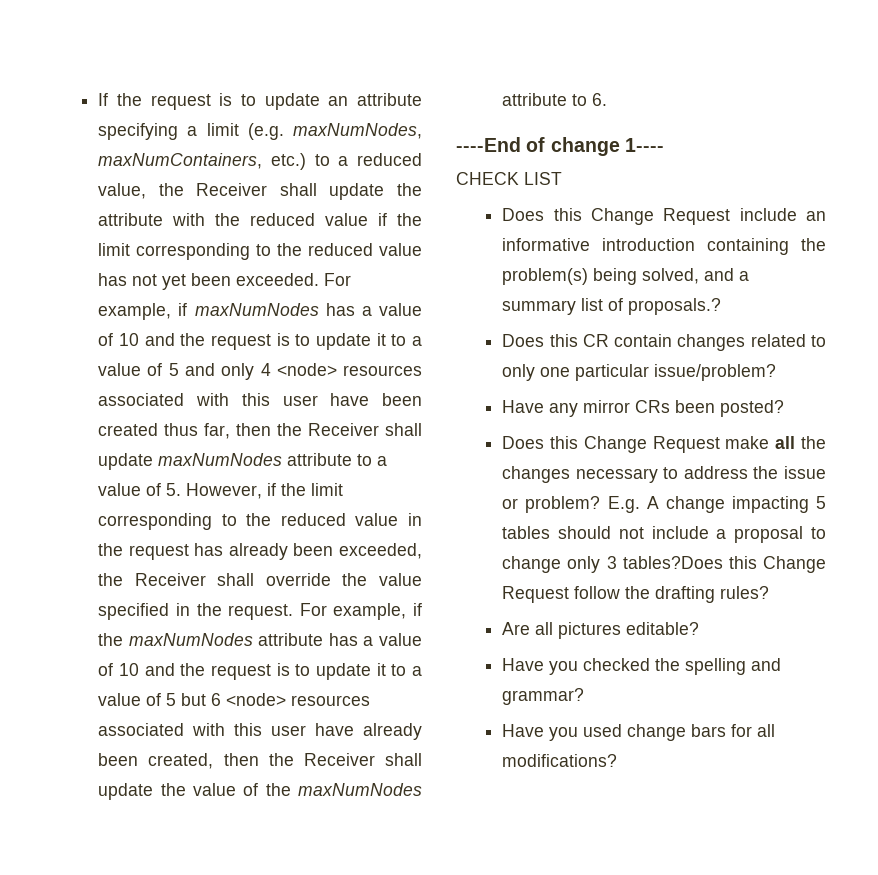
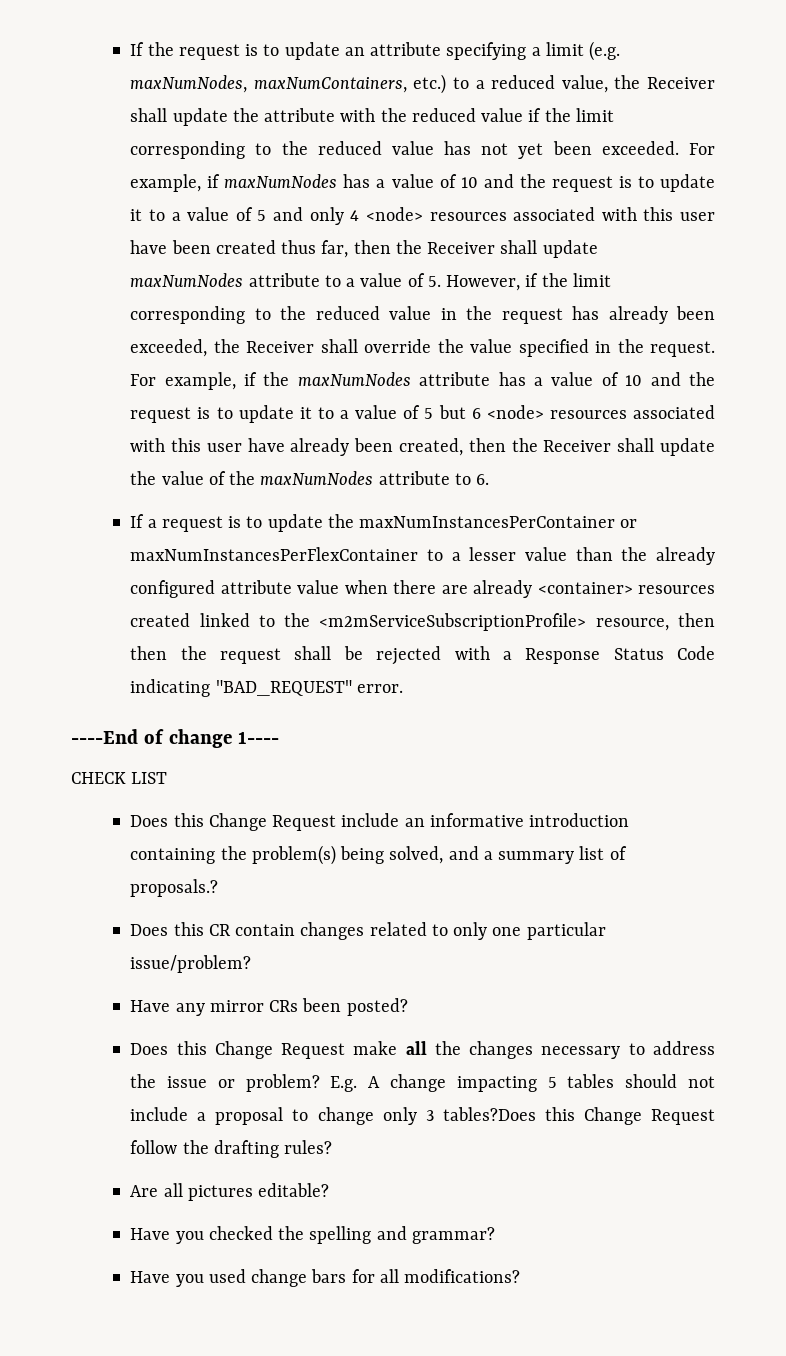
(608, 99) none -> [130,514,638,532] [130,547,716,565] [130,580,716,598] [130,613,715,631] [130,646,716,665] [130,679,403,697] // If a request is to update the maxNumInstancesPerContainer or maxNumInstancesPerFlexContainer to a lesser value than the already configured attribute value when there are already <container> resources created linked to the <m2mServiceSubscriptionProfile> resource, then then the request shall be rejected with a Response Status Code indicating "BAD_REQUEST" error.

